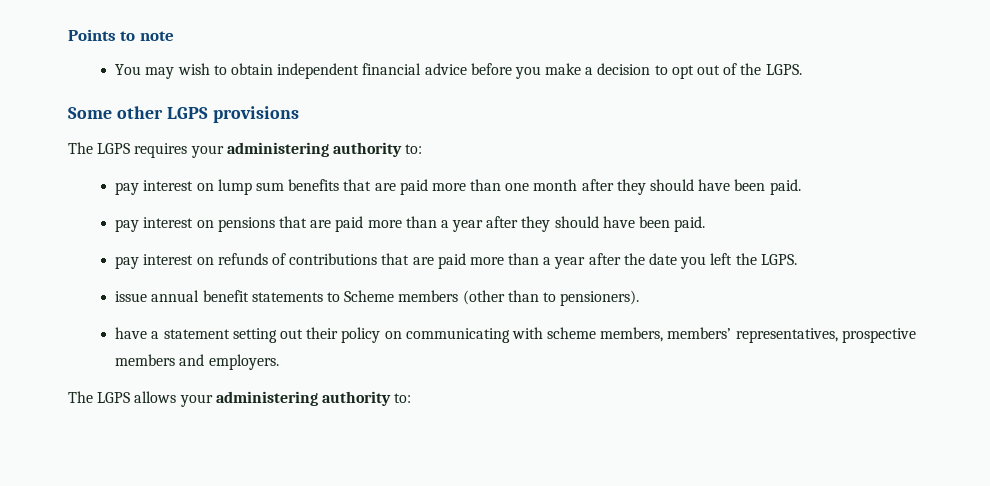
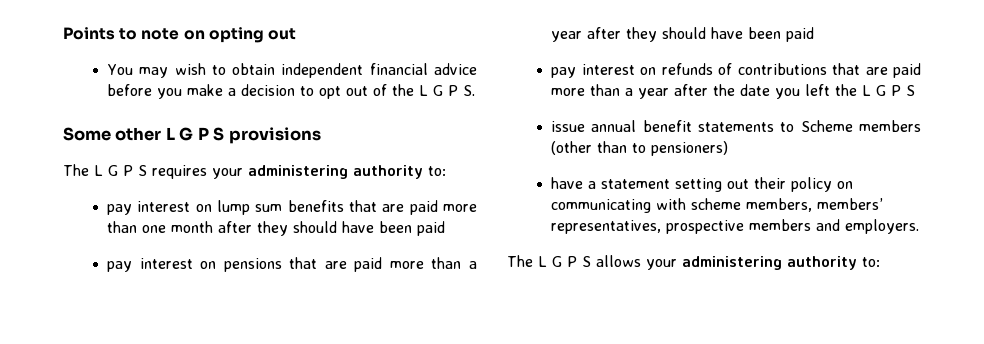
(174, 36) none -> [183,27,296,43] on opting out
[765,64,802,75] [68,106,299,123] [68,142,131,154] LGPS. // Some other LGPS provisions // The LGPS -> [419,85,476,96] [63,127,321,144] [63,164,147,176] L G P S. // Some other L G P S provisions // The L G P S
[769,179,801,195] paid. -> [417,221,446,236] paid
[674,216,706,232] paid. -> [786,27,815,42] paid
[760,254,797,265] LGPS. -> [862,85,916,96] L G P S
[560,290,640,306] pensioners). -> [651,141,729,156] pensioners)
[97,392,131,403] LGPS -> [538,256,591,267] L G P S

